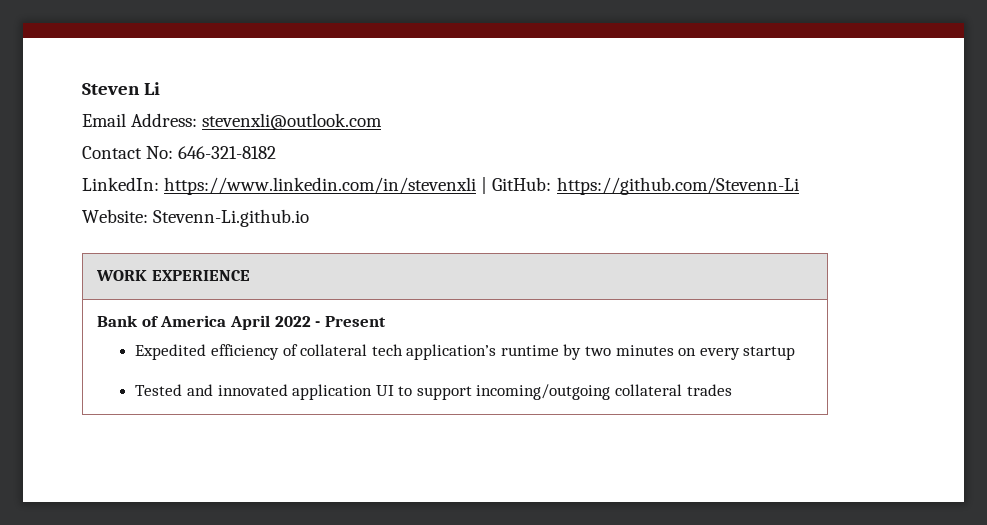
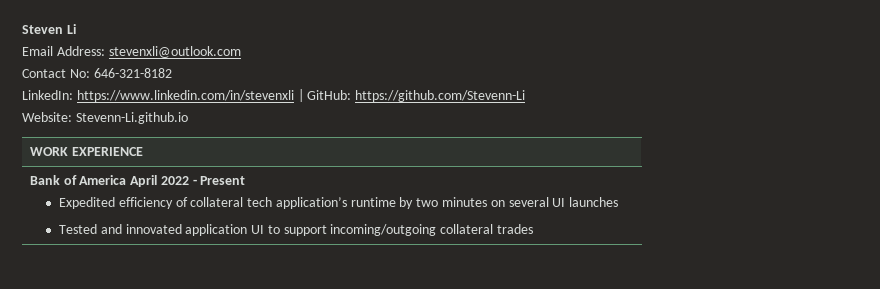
[699,346,796,360] every startup -> [508,197,619,207] several UI launches

